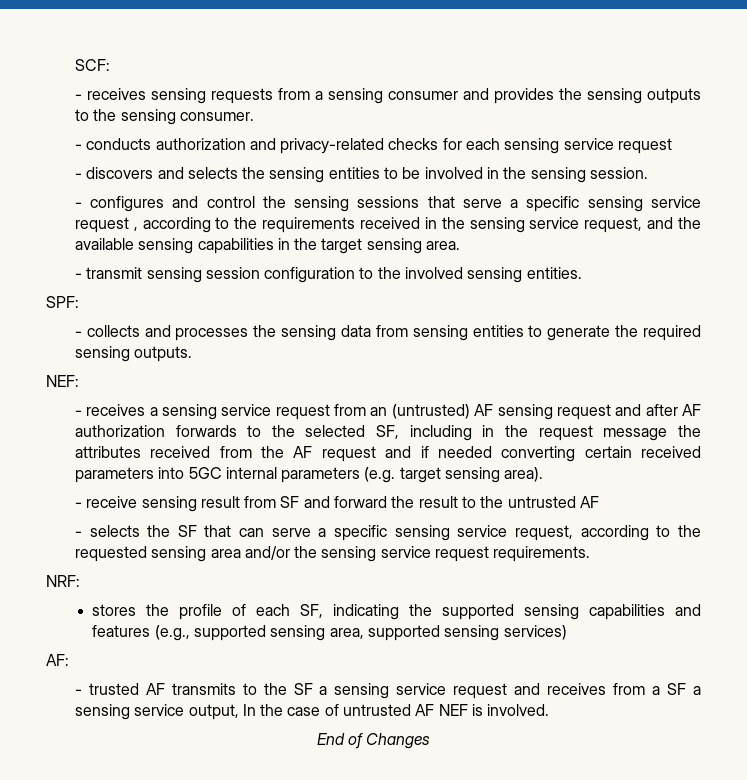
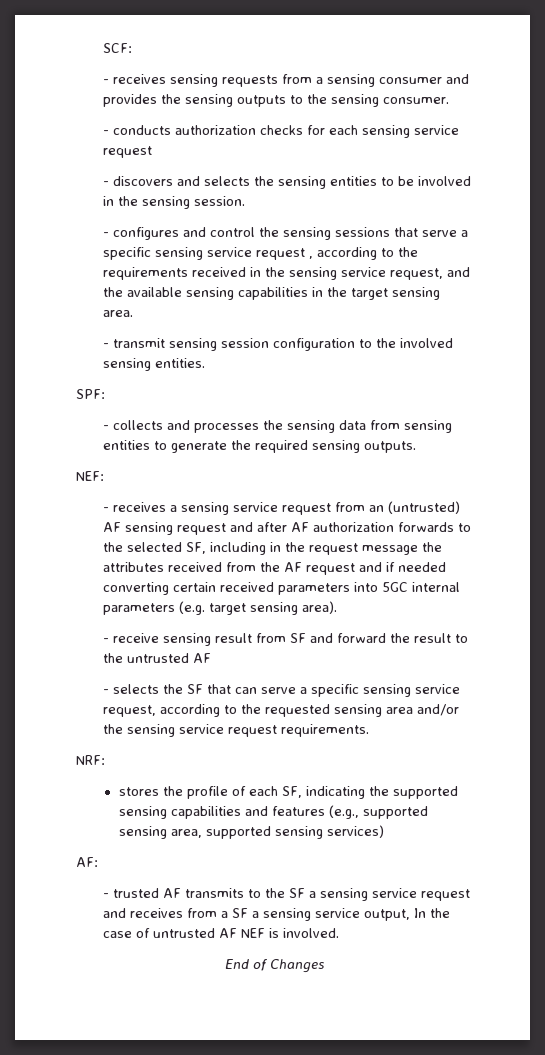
[249,138,385,154] and privacy-related -> (256, 130) none

